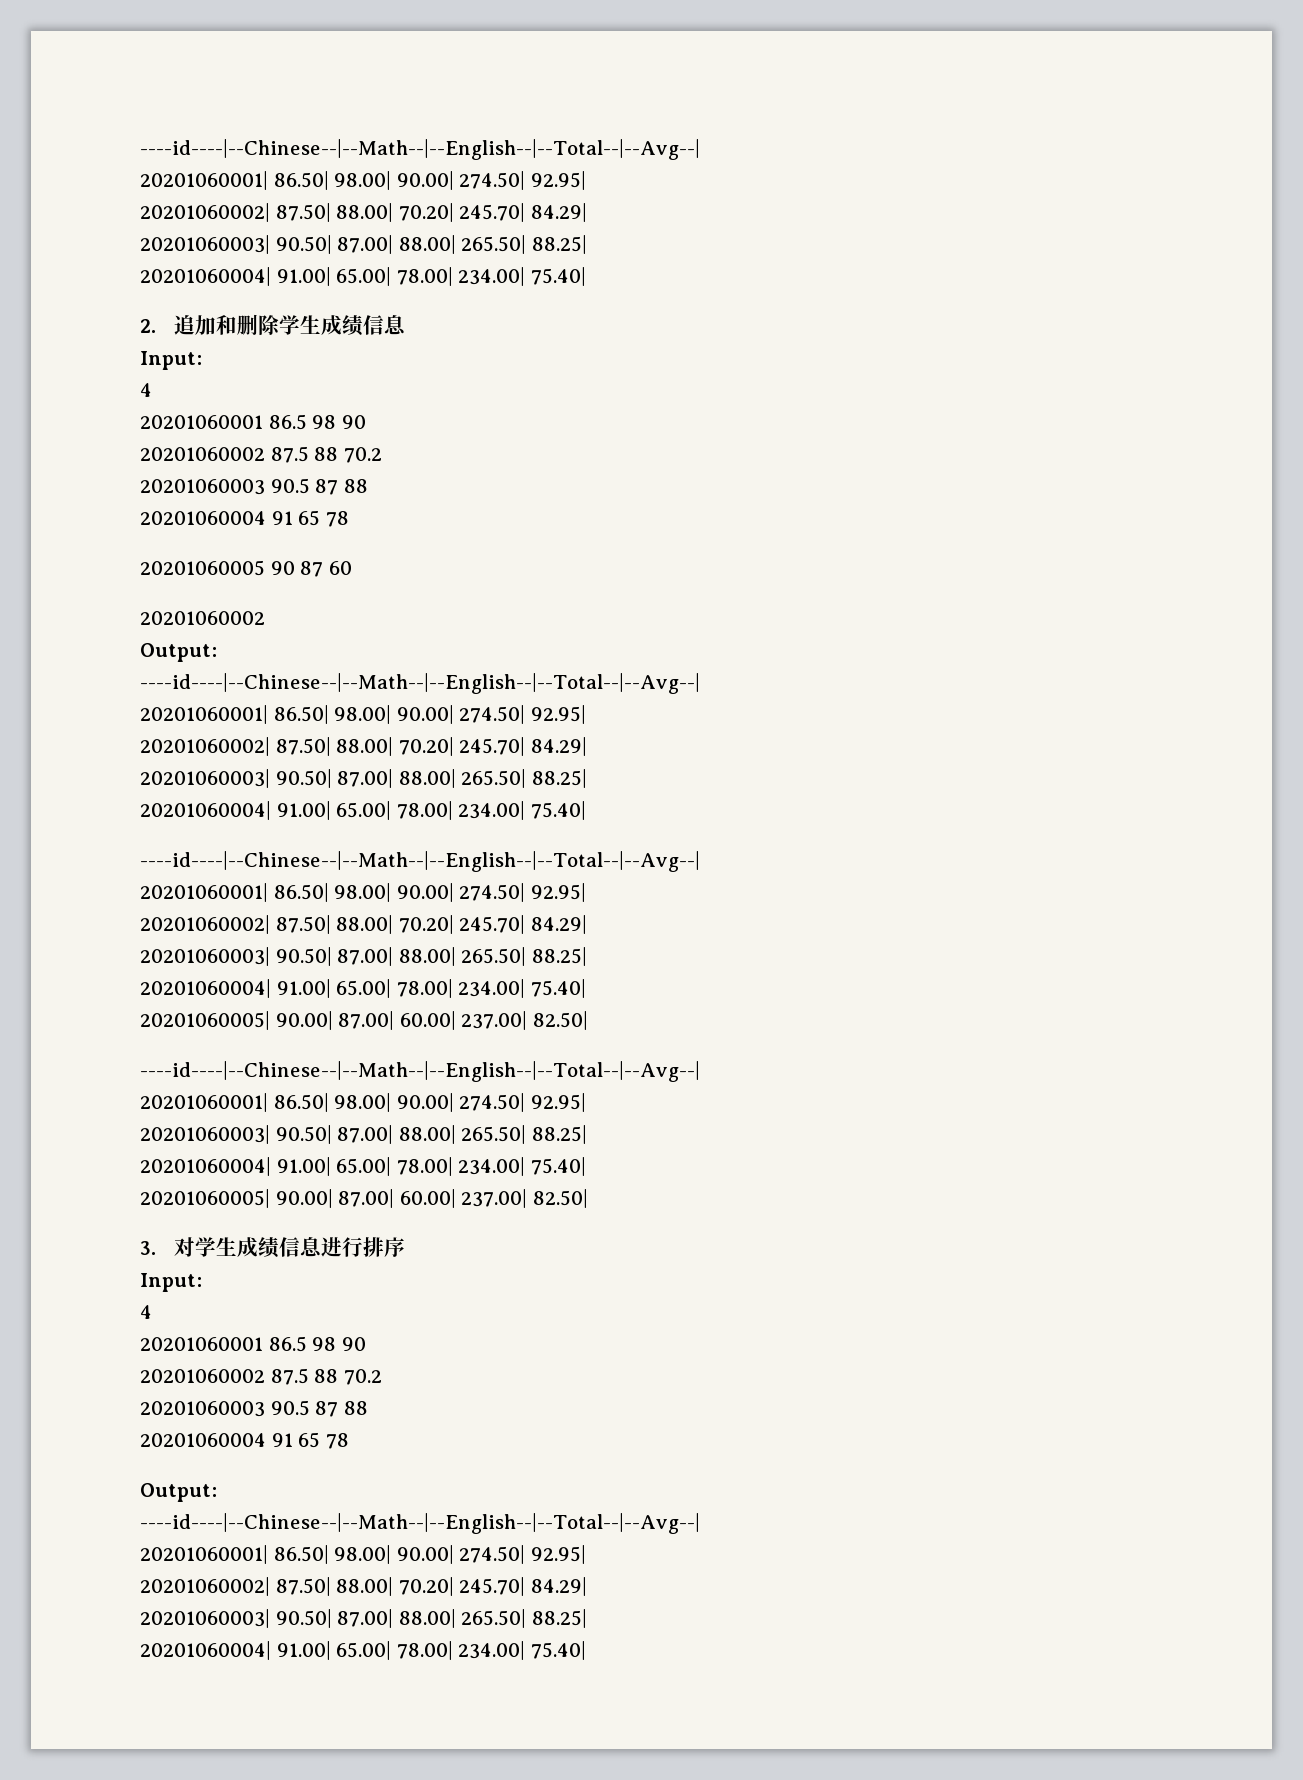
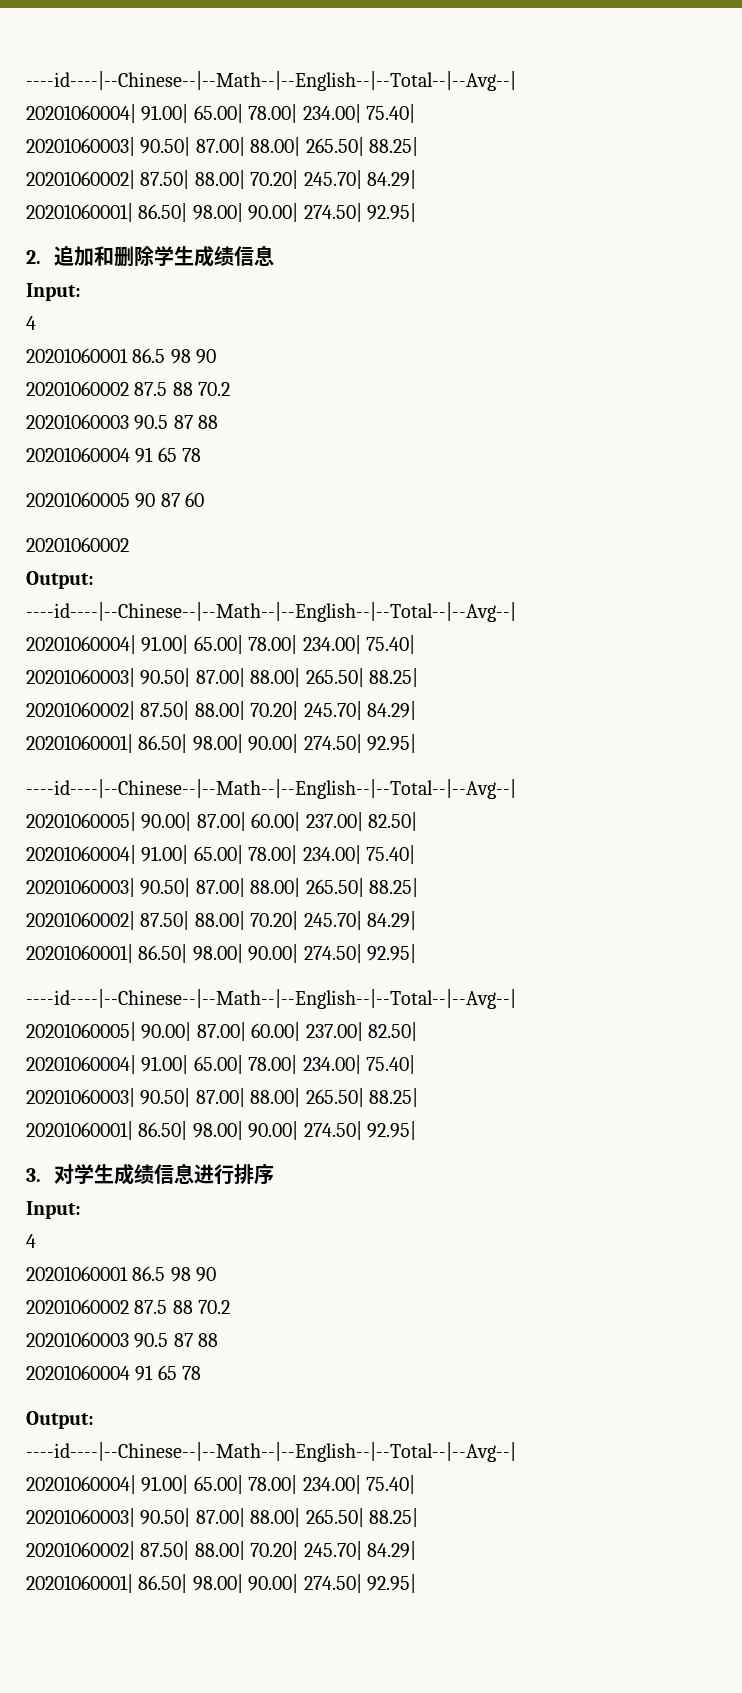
[140,139,700,160] [140,171,586,190] [140,203,587,222] [140,235,587,254] [140,267,586,286] ----id----|--Chinese--|--Math--|--English--|--Total--|--Avg--| // 20201060001| 86.50| 98.00| 90.00| 274.50| 92.95| // 20201060002| 87.50| 88.00| 70.20| 245.70| 84.29| // 20201060003| 90.50| 87.00| 88.00| 265.50| 88.25| // 20201060004| 91.00| 65.00| 78.00| 234.00| 75.40| -> [26,71,516,91] [26,104,415,123] [26,137,418,156] [26,170,416,189] [26,203,416,222] ----id----|--Chinese--|--Math--|--English--|--Total--|--Avg--| // 20201060004| 91.00| 65.00| 78.00| 234.00| 75.40| // 20201060003| 90.50| 87.00| 88.00| 265.50| 88.25| // 20201060002| 87.50| 88.00| 70.20| 245.70| 84.29| // 20201060001| 86.50| 98.00| 90.00| 274.50| 92.95|
[140,705,586,724] [140,737,587,756] [140,769,587,788] [140,801,586,820] [140,851,700,872] [140,883,586,902] [140,915,587,934] [140,947,587,966] [140,979,586,998] [140,1011,588,1030] [140,1061,700,1082] [140,1093,586,1112] [140,1125,587,1144] [140,1157,586,1176] [140,1189,588,1208] 20201060001| 86.50| 98.00| 90.00| 274.50| 92.95| // 20201060002| 87.50| 88.00| 70.20| 245.70| 84.29| // 20201060003| 90.50| 87.00| 88.00| 265.50| 88.25| // 20201060004| 91.00| 65.00| 78.00| 234.00| 75.40| // ----id----|--Chinese--|--Math--|--English--|--Total--|--Avg--| // 20201060001| 86.50| 98.00| 90.00| 274.50| 92.95| // 20201060002| 87.50| 88.00| 70.20| 245.70| 84.29| // 20201060003| 90.50| 87.00| 88.00| 265.50| 88.25| // 20201060004| 91.00| 65.00| 78.00| 234.00| 75.40| // 20201060005| 90.00| 87.00| 60.00| 237.00| 82.50| // ----id----|--Chinese--|--Math--|--English--|--Total--|--Avg--| // 20201060001| 86.50| 98.00| 90.00| 274.50| 92.95| // 20201060003| 90.50| 87.00| 88.00| 265.50| 88.25| // 20201060004| 91.00| 65.00| 78.00| 234.00| 75.40| // 20201060005| 90.00| 87.00| 60.00| 237.00| 82.50| -> [26,635,415,654] [26,668,418,687] [26,701,416,720] [26,734,416,753] [26,779,516,799] [26,812,417,831] [26,845,415,864] [26,878,418,897] [26,911,416,930] [26,944,416,963] [26,989,516,1009] [26,1022,417,1041] [26,1055,415,1074] [26,1088,418,1107] [26,1121,416,1140] 20201060004| 91.00| 65.00| 78.00| 234.00| 75.40| // 20201060003| 90.50| 87.00| 88.00| 265.50| 88.25| // 20201060002| 87.50| 88.00| 70.20| 245.70| 84.29| // 20201060001| 86.50| 98.00| 90.00| 274.50| 92.95| // ----id----|--Chinese--|--Math--|--English--|--Total--|--Avg--| // 20201060005| 90.00| 87.00| 60.00| 237.00| 82.50| // 20201060004| 91.00| 65.00| 78.00| 234.00| 75.40| // 20201060003| 90.50| 87.00| 88.00| 265.50| 88.25| // 20201060002| 87.50| 88.00| 70.20| 245.70| 84.29| // 20201060001| 86.50| 98.00| 90.00| 274.50| 92.95| // ----id----|--Chinese--|--Math--|--English--|--Total--|--Avg--| // 20201060005| 90.00| 87.00| 60.00| 237.00| 82.50| // 20201060004| 91.00| 65.00| 78.00| 234.00| 75.40| // 20201060003| 90.50| 87.00| 88.00| 265.50| 88.25| // 20201060001| 86.50| 98.00| 90.00| 274.50| 92.95|
[140,1545,586,1564] [140,1577,587,1596] [140,1609,587,1628] [140,1641,586,1660] 20201060001| 86.50| 98.00| 90.00| 274.50| 92.95| // 20201060002| 87.50| 88.00| 70.20| 245.70| 84.29| // 20201060003| 90.50| 87.00| 88.00| 265.50| 88.25| // 20201060004| 91.00| 65.00| 78.00| 234.00| 75.40| -> [26,1475,415,1494] [26,1508,418,1527] [26,1541,416,1560] [26,1574,416,1593] 20201060004| 91.00| 65.00| 78.00| 234.00| 75.40| // 20201060003| 90.50| 87.00| 88.00| 265.50| 88.25| // 20201060002| 87.50| 88.00| 70.20| 245.70| 84.29| // 20201060001| 86.50| 98.00| 90.00| 274.50| 92.95|

